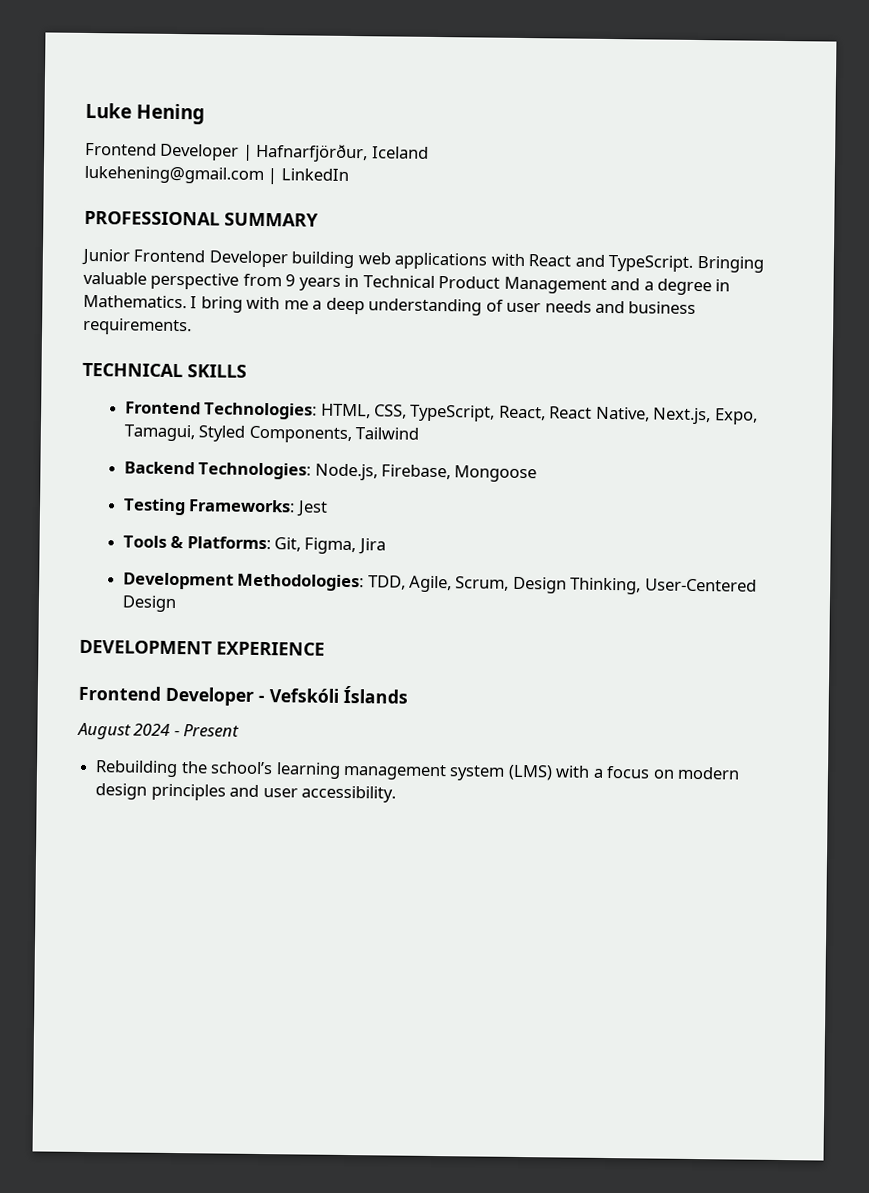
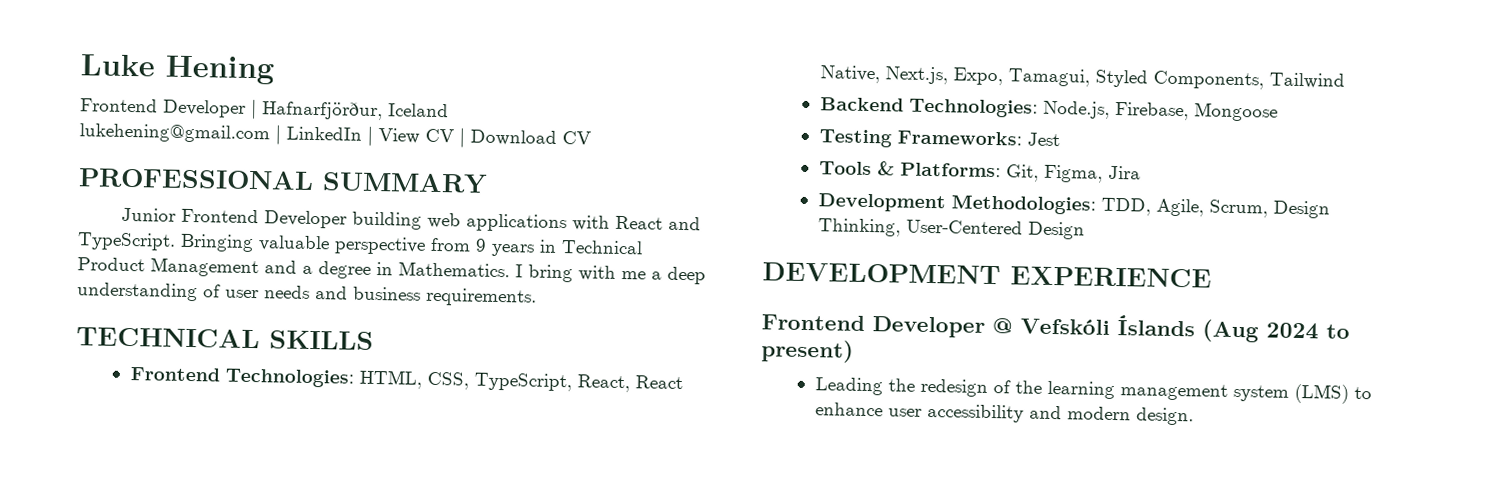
(349, 174) none -> [367,125,591,148] | View CV | Download CV
[258,694,265,703] - -> [992,318,1013,334] @
[77,722,240,740] [95,760,741,781] [95,783,396,803] // August 2024 - Present // Rebuilding the school’s learning management system (LMS) with a focus on modern design principles and user accessibility. -> [1202,319,1350,343] [761,339,854,363] [814,377,1372,404] [814,402,1194,426] (Aug 2024 to present) // Leading the redesign of the learning management system (LMS) to enhance user accessibility and modern design.

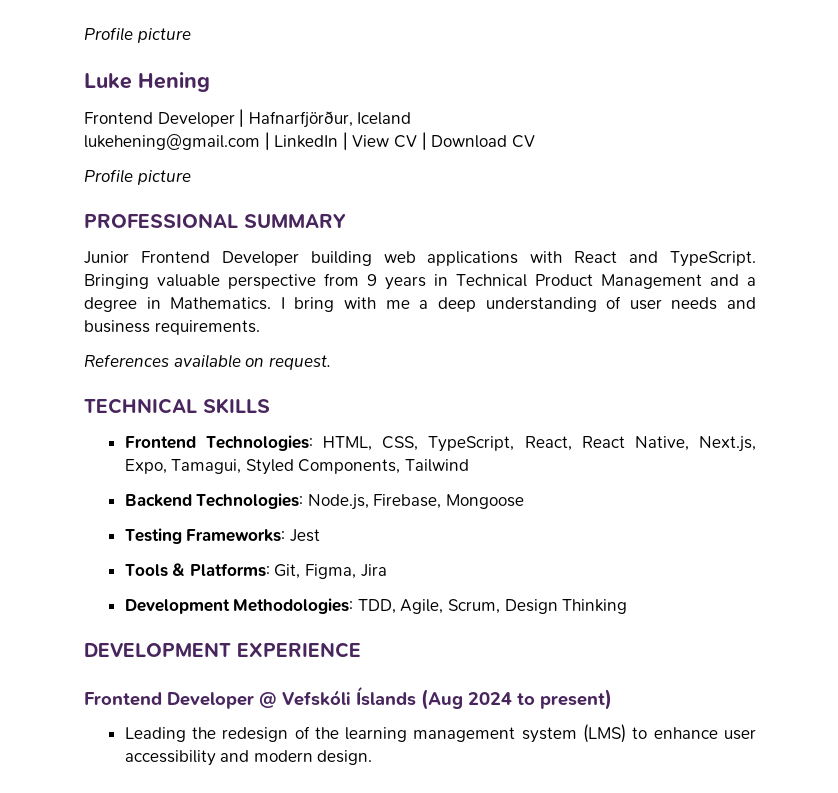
(80, 65) none -> [84,27,191,43] Profile picture //
(591, 138) none -> [84,169,191,185] // Profile picture
(537, 297) none -> [84,354,331,370] // References available on request.
[817,218,1085,240] Thinking, User-Centered Design -> [562,599,628,614] Thinking

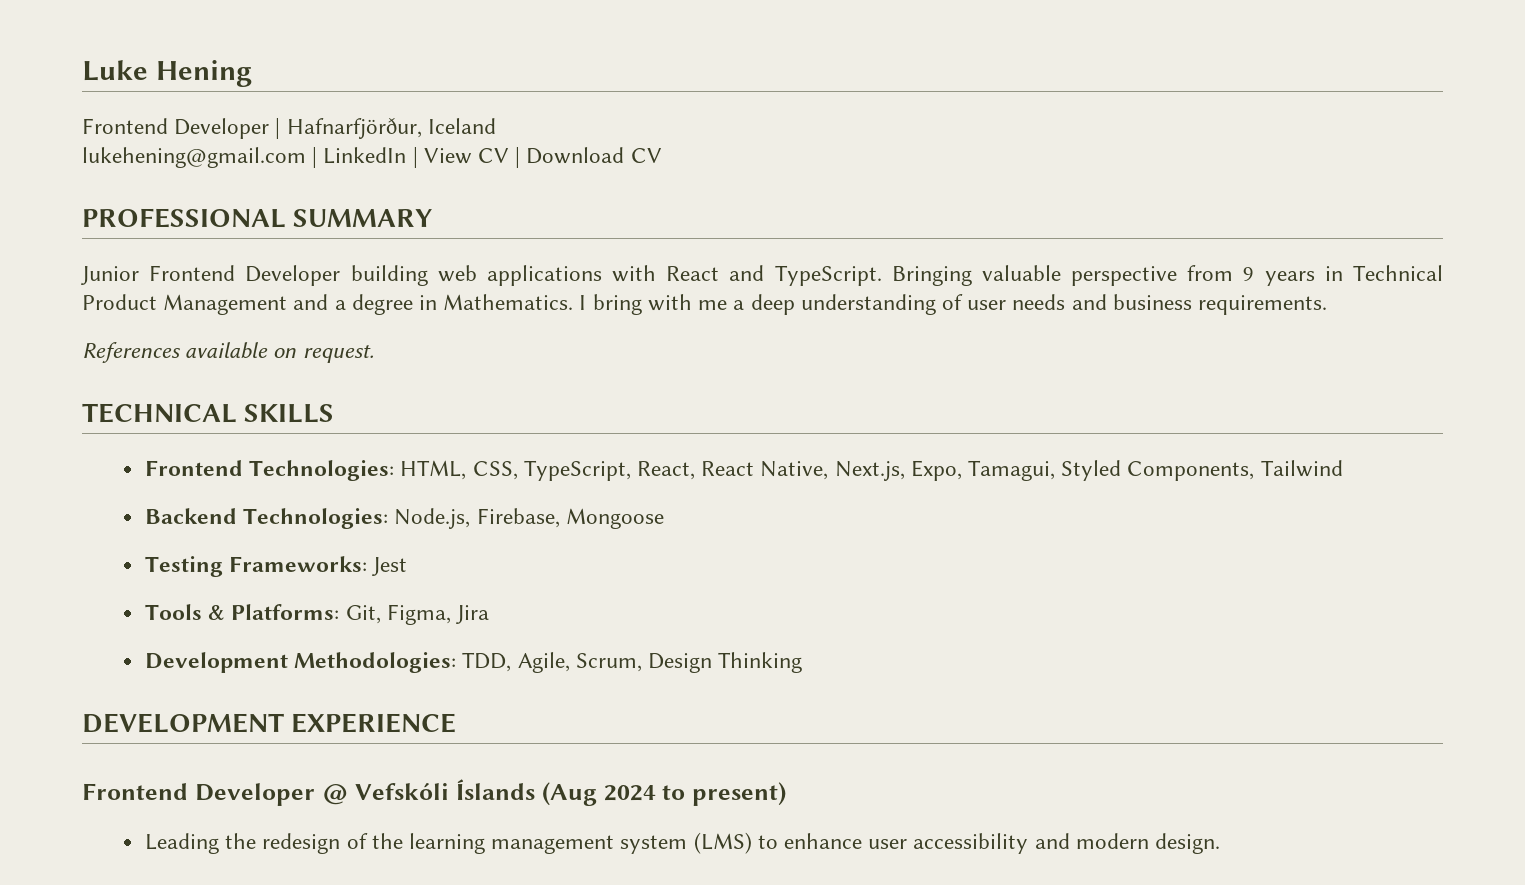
[84,27,191,43] Profile picture // -> (82, 70) none
[84,169,191,185] // Profile picture -> (662, 155) none

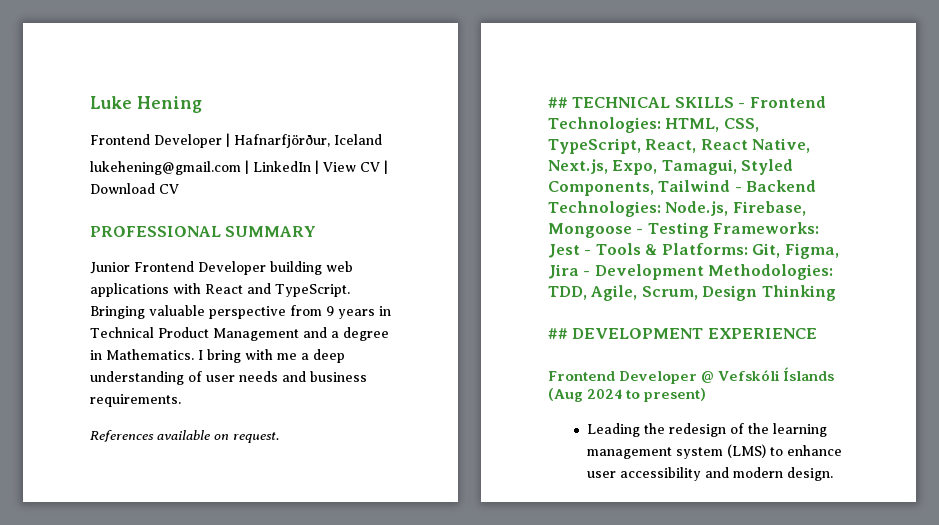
(374, 354) none -> [548,97,568,108] ##
(335, 413) // -> [738,103,746,108] -
(1343, 468) // -> [734,187,742,192] -
(664, 518) // -> [636,229,644,234] -
(408, 566) // -> [584,250,592,255] -
(489, 614) // -> [583,271,591,276] -
(803, 662) none -> [548,328,568,339] ##

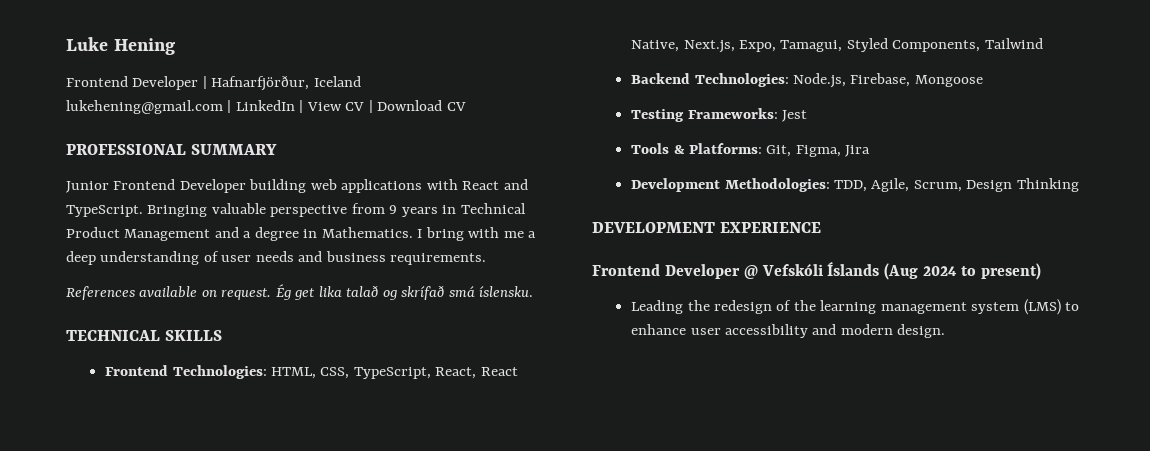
[548,97,568,108] // ## -> [275,284,534,300] Ég get lika talað og skrífað smá íslensku. //
[738,103,746,108] - -> (223, 335) //
[734,187,742,192] - -> (1043, 43) //
[636,229,644,234] - -> (983, 81) //
[584,250,592,255] - -> (808, 116) //
[583,271,591,276] - -> (871, 151) //
[548,328,568,339] ## -> (1079, 185) none

